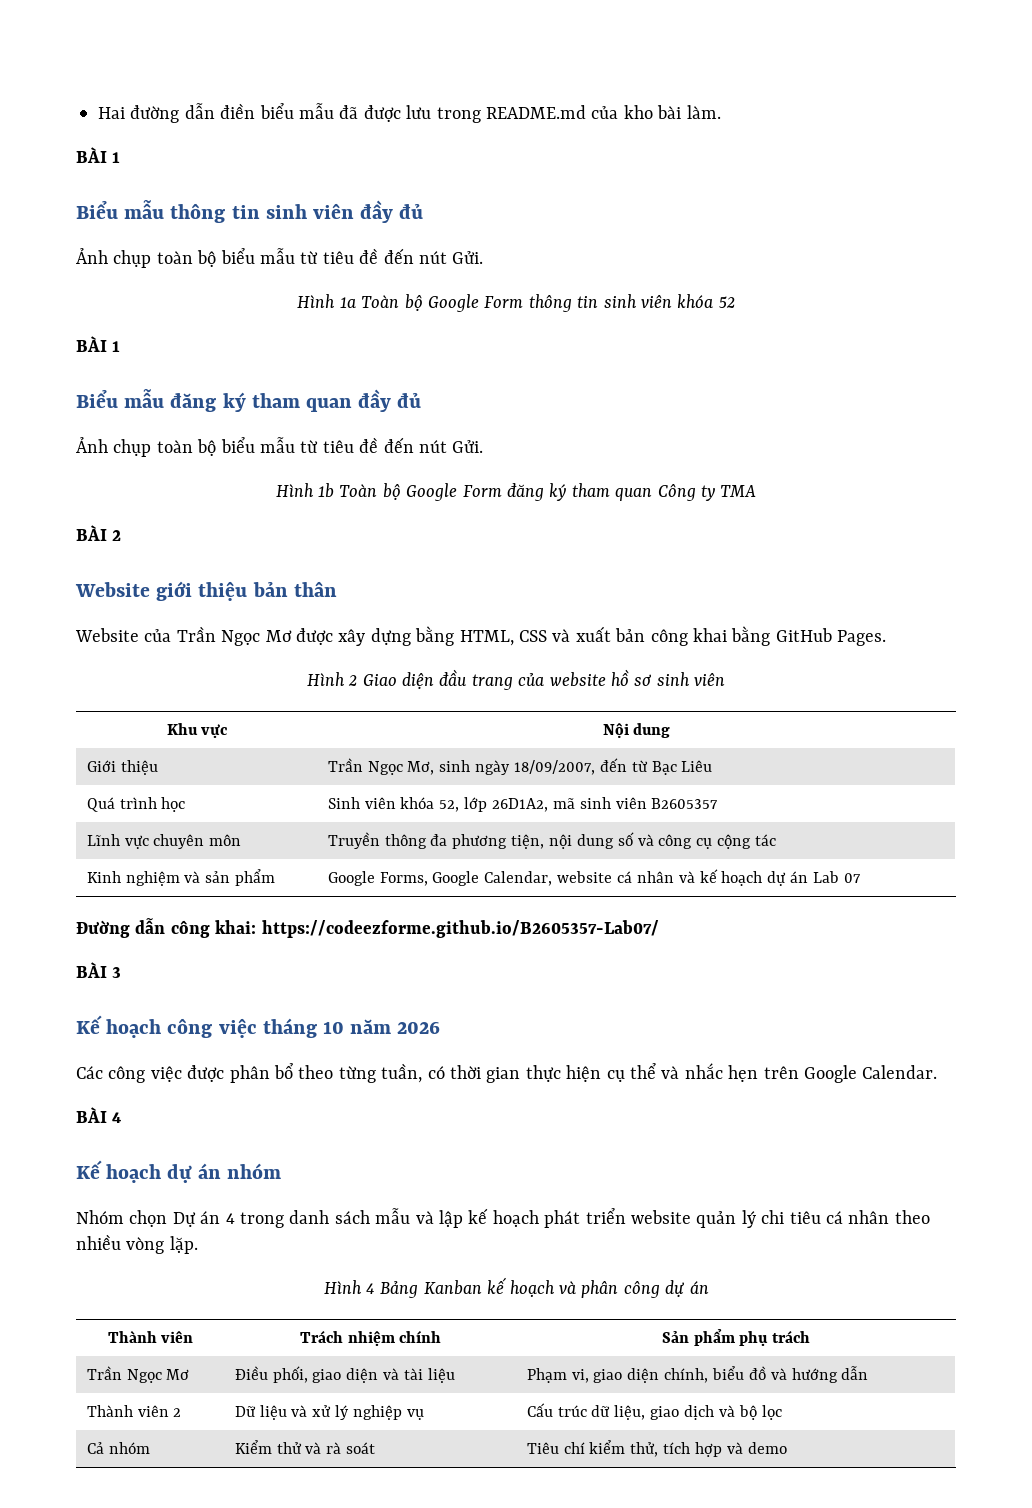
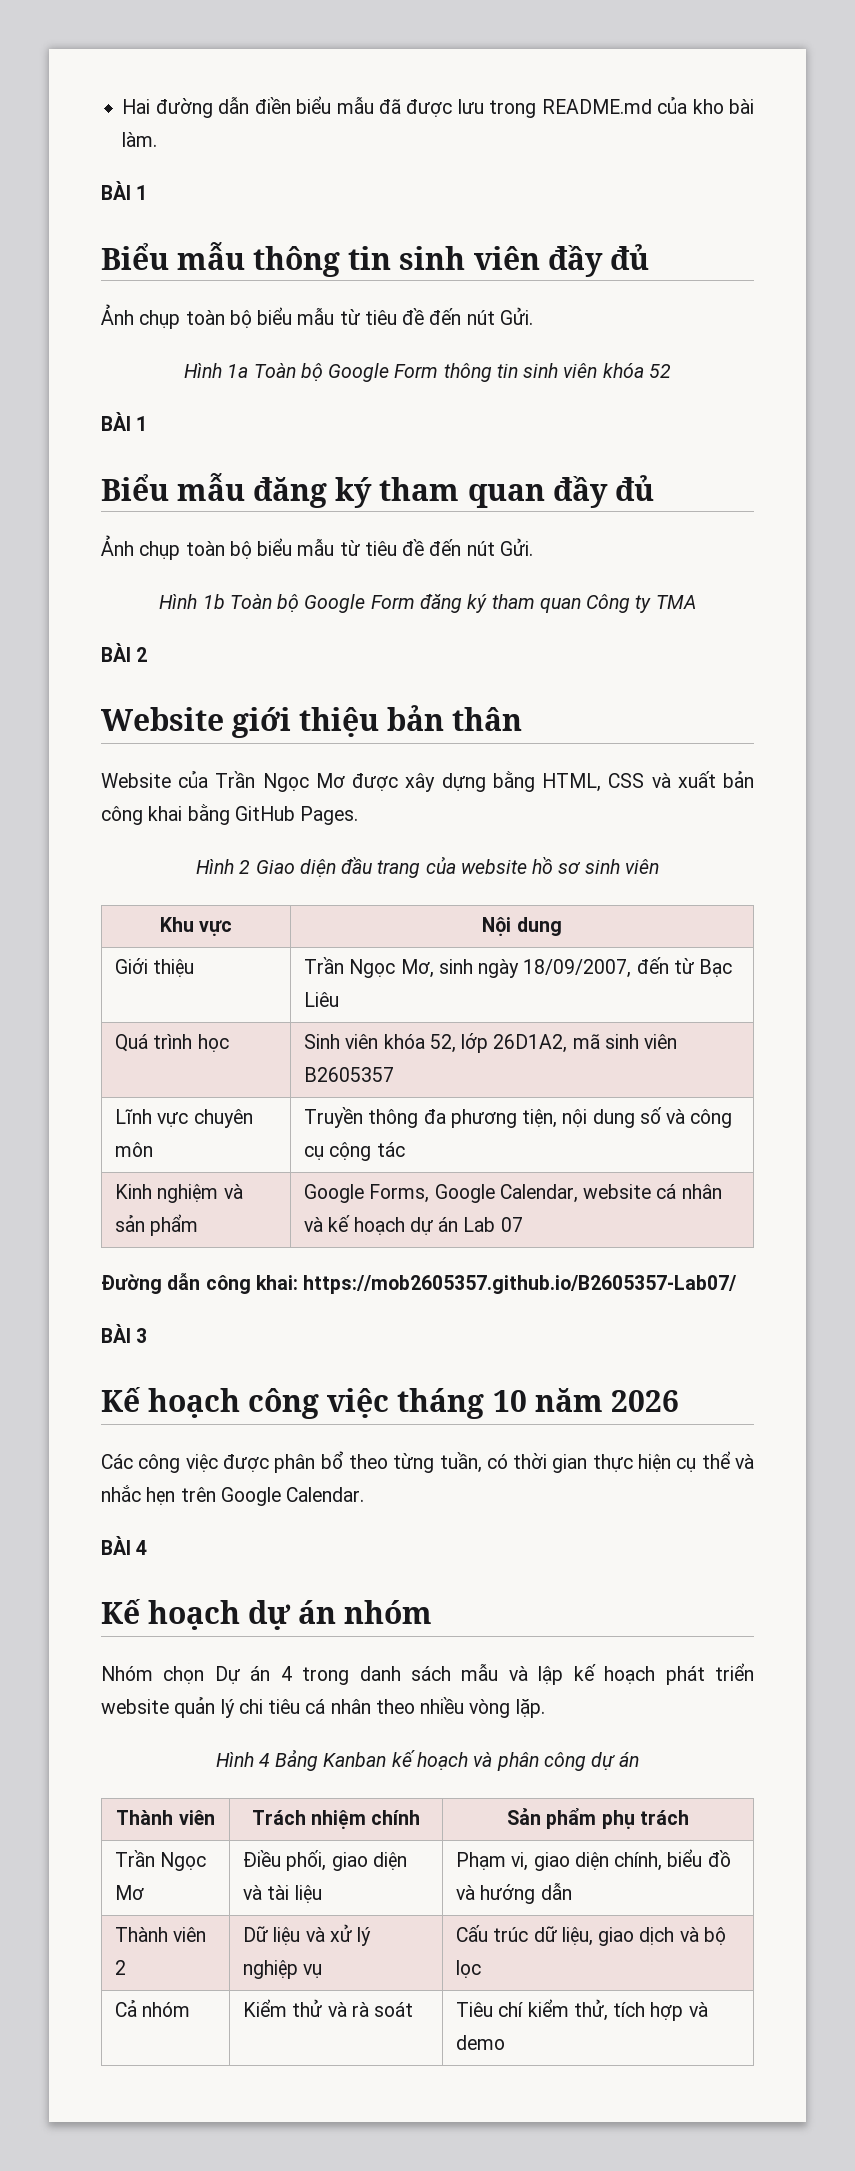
[261,920,659,938] https://codeezforme.github.io/B2605357-Lab07/ -> [303,1275,738,1294] https://mob2605357.github.io/B2605357-Lab07/

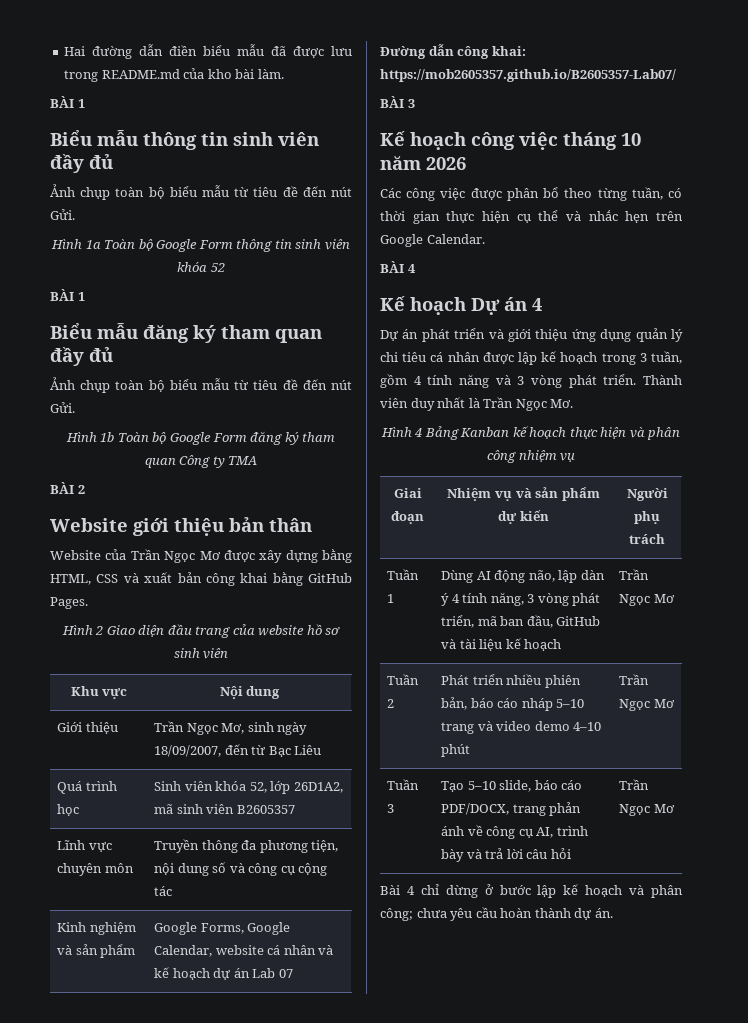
[248,1600,433,1630] [101,1663,755,1685] [101,1699,169,1714] dự án nhóm // Nhóm chọn Dự án 4 trong danh sách mẫu và lập kế hoạch phát triển website -> [471,297,542,315] [380,328,632,342] Dự án 4 // Dự án phát triển và giới thiệu ứng dụng
[375,1697,545,1718] theo nhiều vòng lặp. -> [482,351,682,365] [380,374,682,388] [380,397,574,411] được lập kế hoạch trong 3 tuần, gồm 4 tính năng và 3 vòng phát triển. Thành viên duy nhất là Trần Ngọc Mơ.
(468, 1761) none -> [569,427,627,439] thực hiện
[591,1752,640,1770] [116,1810,215,1825] [251,1810,421,1829] [507,1808,689,1829] [115,1850,207,1871] [115,1885,145,1900] [243,1850,407,1871] [243,1885,322,1903] [456,1849,731,1871] [456,1882,572,1904] [115,1927,207,1942] [115,1960,127,1975] [243,1924,372,1946] [243,1960,323,1979] [456,1925,726,1946] [456,1960,482,1978] [115,2000,191,2017] [243,1999,414,2017] [456,1999,708,2021] [456,2035,506,2050] dự án // Thành viên | Trách nhiệm chính | Sản phẩm phụ trách // Trần Ngọc Mơ | Điều phối, giao diện và tài liệu | Phạm vi, giao diện chính, biểu đồ và hướng dẫn // Thành viên 2 | Dữ liệu và xử lý nghiệp vụ | Cấu trúc dữ liệu, giao dịch và bộ lọc // Cả nhóm | Kiểm thử và rà soát | Tiêu chí kiểm thử, tích hợp và demo -> [518,450,576,462] [393,488,422,498] [391,511,424,524] [447,487,600,501] [498,510,549,524] [626,488,668,501] [634,511,660,524] [629,534,665,544] [387,569,420,580] [387,594,395,603] [441,570,605,583] [441,592,601,606] [441,615,601,628] [441,638,562,651] [619,569,650,580] [619,594,675,606] [387,674,420,685] [387,699,395,708] [441,674,581,688] [441,697,585,711] [441,721,602,734] [441,744,471,757] [619,674,650,685] [619,699,675,711] [387,779,420,790] [387,804,395,813] [441,780,583,792] [441,802,582,816] [441,825,588,839] [441,848,571,862] [619,779,650,790] [619,804,675,816] [380,884,683,898] [380,907,613,921] nhiệm vụ // Giai đoạn | Nhiệm vụ và sản phẩm dự kiến | Người phụ trách // Tuần 1 | Dùng AI động não, lập dàn ý 4 tính năng, 3 vòng phát triển, mã ban đầu, GitHub và tài liệu kế hoạch | Trần Ngọc Mơ // Tuần 2 | Phát triển nhiều phiên bản, báo cáo nháp 5–10 trang và video demo 4–10 phút | Trần Ngọc Mơ // Tuần 3 | Tạo 5–10 slide, báo cáo PDF/DOCX, trang phản ánh về công cụ AI, trình bày và trả lời câu hỏi | Trần Ngọc Mơ // Bài 4 chỉ dừng ở bước lập kế hoạch và phân công; chưa yêu cầu hoàn thành dự án.

